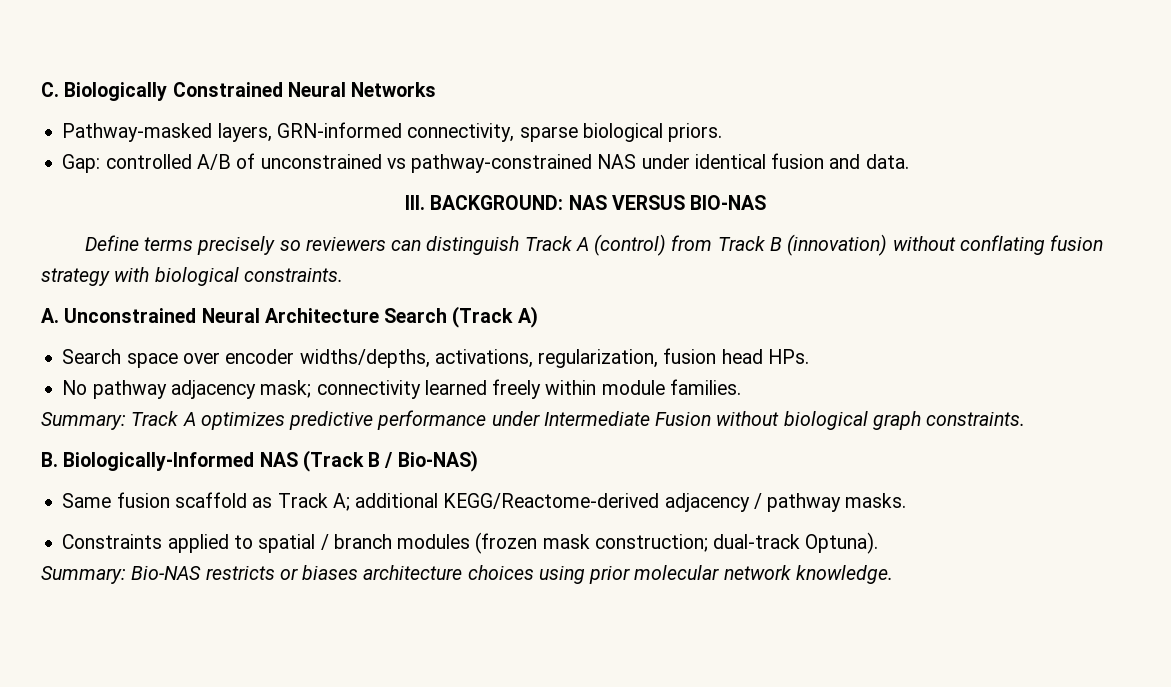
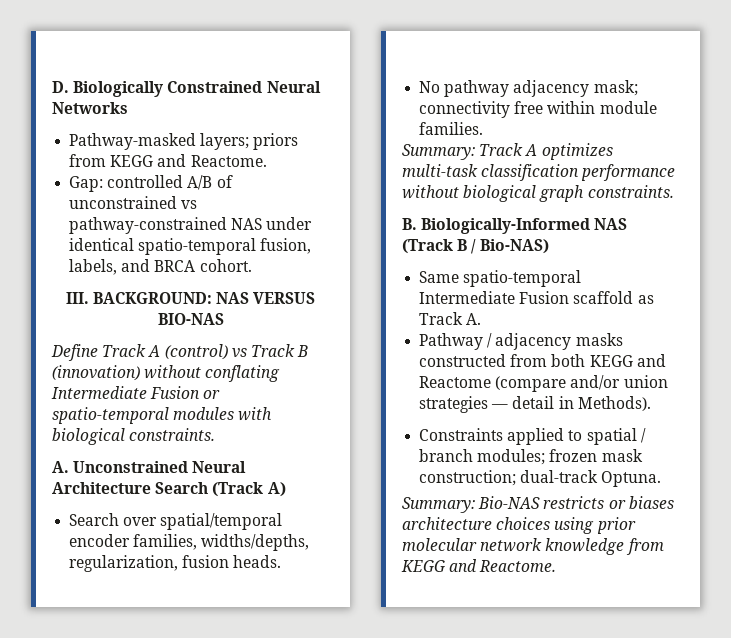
[41,82,59,97] C. -> [52,81,69,93] D.
[217,122,723,142] layers, GRN-informed connectivity, sparse biological priors. -> [200,133,299,150] [69,154,267,167] layers; priors from KEGG and Reactome.
[771,153,909,169] fusion and data. -> [138,238,312,255] [69,259,252,275] spatio-temporal fusion, labels, and BRCA cohort.
[144,236,520,255] terms precisely so reviewers can distinguish -> (98, 352) none
[671,235,713,251] from -> [231,348,247,358] vs
[1050,235,1104,251] [41,268,110,286] fusion strategy -> [51,386,221,399] [52,407,235,424] Intermediate Fusion or spatio-temporal modules
[126,348,809,368] space over encoder widths/depths, activations, regularization, fusion head HPs. -> [123,513,283,530] [69,534,310,551] [69,555,282,572] over spatial/temporal encoder families, widths/depths, regularization, fusion heads.
[424,379,542,399] learned freely -> [514,101,544,114] free
[289,410,712,430] predictive performance under Intermediate Fusion -> [402,164,676,181] multi-task classification performance
[116,492,907,512] fusion scaffold as Track A; additional KEGG/Reactome-derived adjacency / pathway masks. -> [463,270,582,287] [419,291,654,304] [419,312,482,325] [419,333,623,350] [419,354,666,367] [419,375,668,392] [419,396,651,413] spatio-temporal Intermediate Fusion scaffold as Track A. // Pathway / adjacency masks constructed from both KEGG and Reactome (compare and/or union strategies — detail in Methods).
[397,532,538,554] modules (frozen -> [477,449,598,465] modules; frozen
[805,532,879,554] Optuna). -> [601,471,662,487] Optuna.
[795,565,893,584] knowledge. -> [545,538,664,555] [401,559,557,572] knowledge from KEGG and Reactome.

